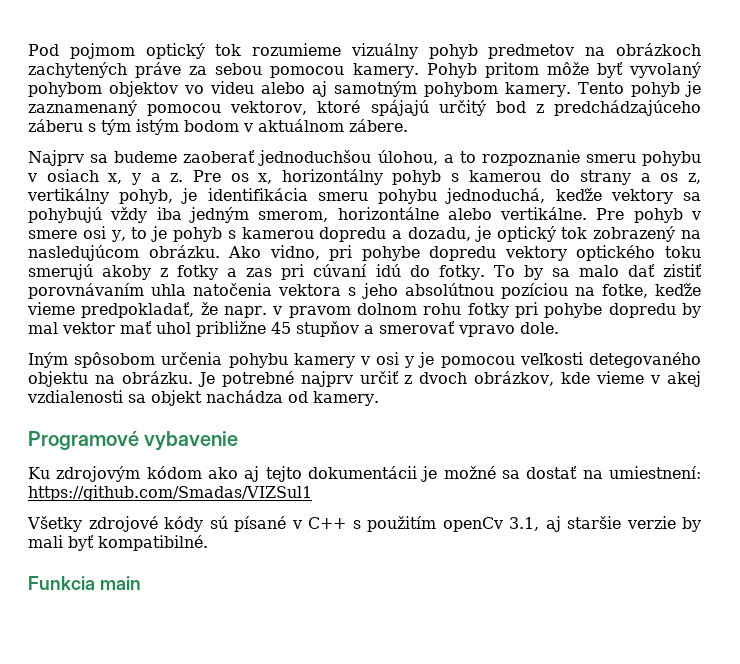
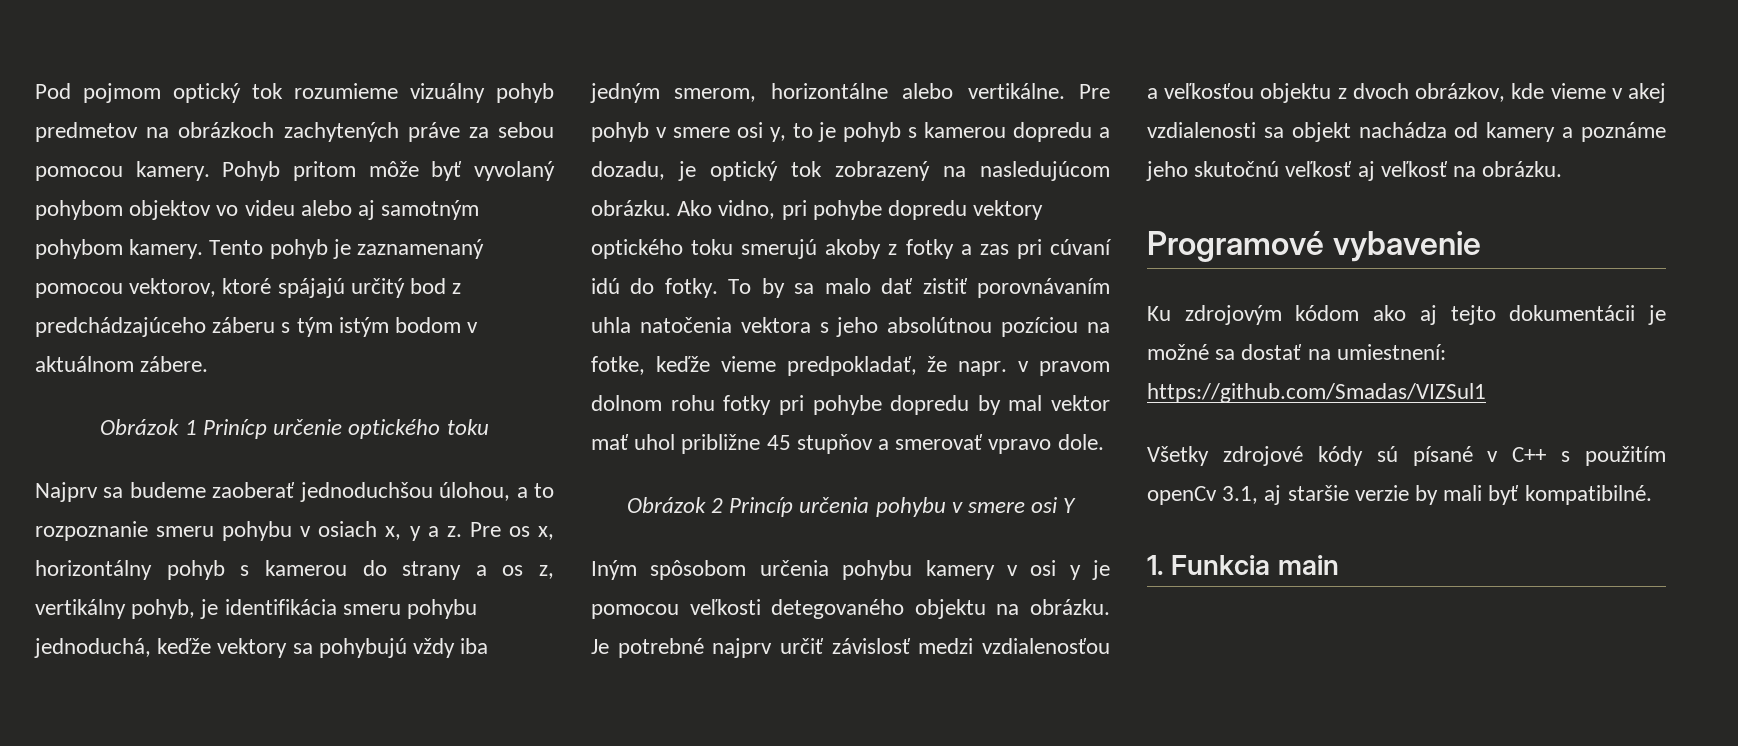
(408, 125) none -> [100,419,489,439] // Obrázok 1 Prinícp určenie optického toku
(559, 328) none -> [626,497,1077,517] // Obrázok 2 Princíp určenia pohybu v smere osi Y
(399, 377) none -> [831,638,1110,654] [1147,83,1332,103] závislosť medzi vzdialenosťou a veľkosťou objektu
[313,391,379,406] kamery. -> [1486,122,1666,142] [1146,161,1563,181] kamery a poznáme jeho skutočnú veľkosť aj veľkosť na obrázku.
(208, 543) none -> [1147,555,1164,575] 1.

